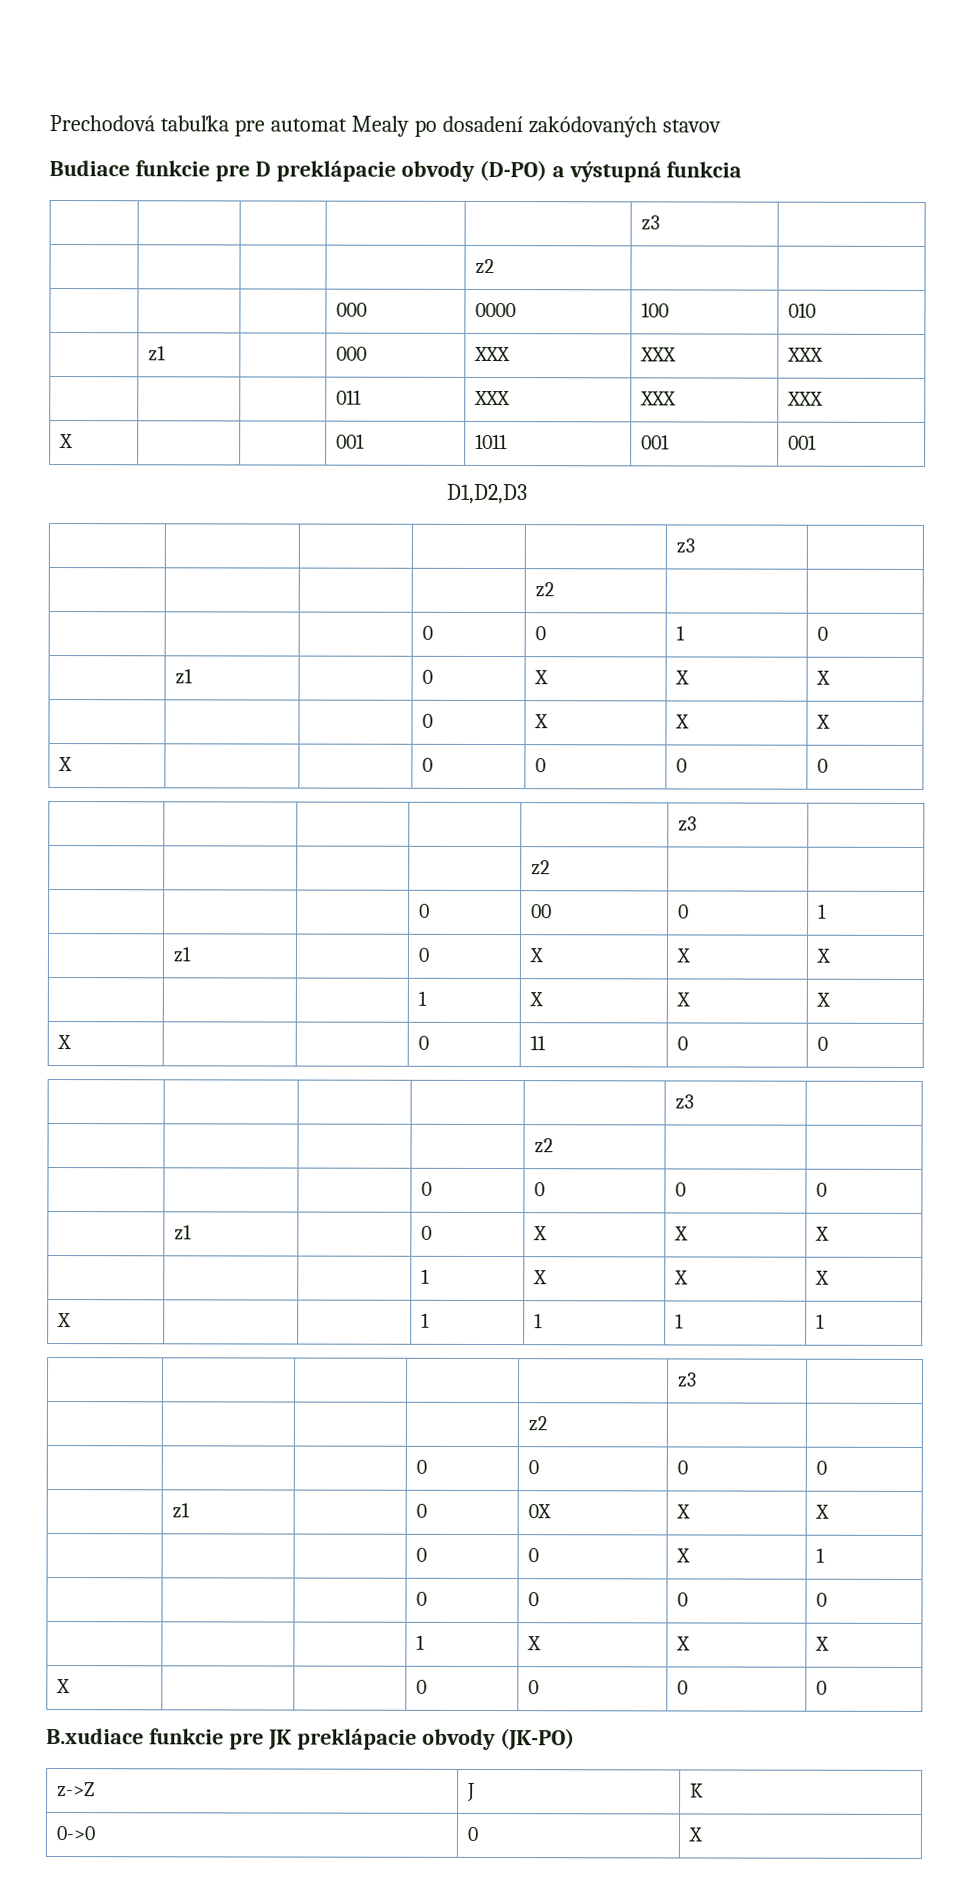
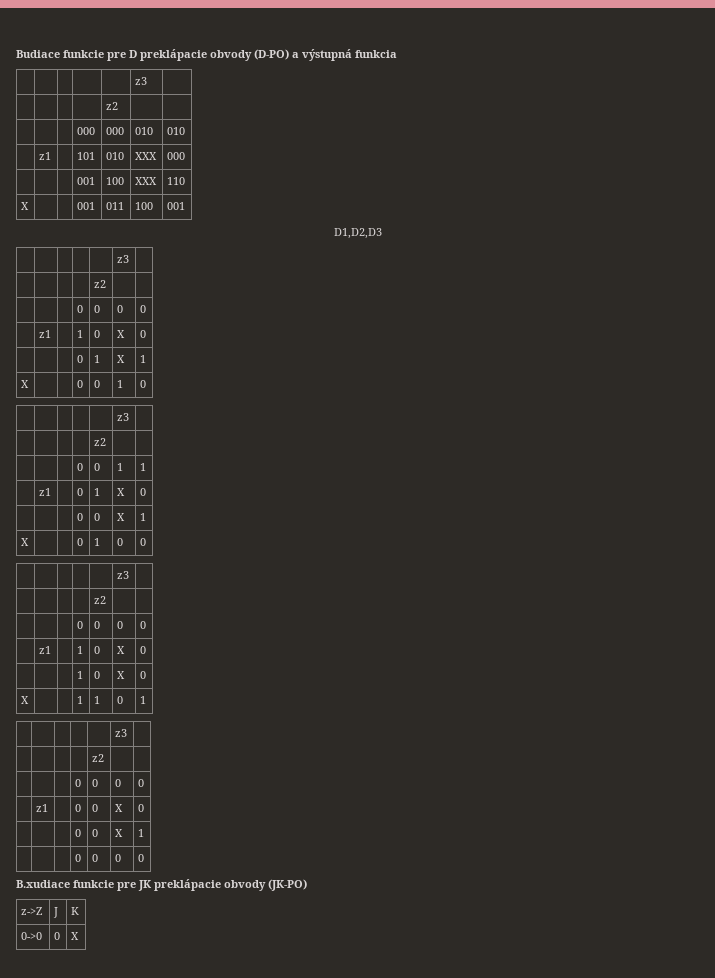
[49,115,721,138] Prechodová tabuľka pre automat Mealy po dosadení zakódovaných stavov // -> (16, 54) none
[474,302,516,318] [640,302,669,318] 0000 | 100 -> [106,127,125,135] [135,127,154,135] 000 | 010
[335,346,367,361] [473,346,510,362] [639,347,676,362] [786,347,823,362] [335,389,362,405] [473,390,510,406] [639,391,676,406] [786,391,823,406] 000 | XXX | XXX | XXX // | | | 011 | XXX | XXX | XXX -> [77,152,96,160] [106,152,125,160] [135,152,158,160] [167,152,186,160] [77,177,96,185] [106,177,125,185] [135,177,158,185] [167,177,186,185] 101 | 010 | XXX | 000 // | | | 001 | 100 | XXX | 110
[474,433,508,450] [640,434,670,450] 1011 | 001 -> [106,202,125,210] [135,202,154,210] 011 | 100
[675,625,685,641] [816,626,828,641] [174,668,193,685] [421,669,433,684] [533,670,548,685] [674,670,689,685] [815,670,830,685] [421,713,433,728] [533,714,548,729] [674,714,689,729] [815,714,830,729] [57,757,72,772] [421,757,433,772] [534,758,546,773] [675,758,687,773] [816,758,828,773] [677,816,697,832] [530,860,550,876] [418,903,430,918] [530,904,552,919] [677,904,689,919] 1 | 0 // | z1 | | 0 | X | X | X // | | | 0 | X | X | X // X | | | 0 | 0 | 0 | 0 // | | | | | z3 | // | | | | z2 | | // | | | 0 | 00 | 0 -> [117,305,124,313] [140,305,147,313] [39,330,52,338] [77,330,84,338] [94,330,101,338] [117,330,126,338] [140,330,147,338] [77,355,84,363] [94,355,101,363] [117,355,126,363] [140,355,147,363] [21,380,30,388] [77,380,84,388] [94,380,101,388] [117,380,124,388] [140,380,147,388] [117,413,130,421] [94,438,107,446] [77,463,84,471] [94,463,101,471] [117,463,124,471] 0 | 0 // | z1 | | 1 | 0 | X | 0 // | | | 0 | 1 | X | 1 // X | | | 0 | 0 | 1 | 0 // | | | | | z3 | // | | | | z2 | | // | | | 0 | 0 | 1
[528,948,543,963] [675,948,690,963] [815,948,830,963] [417,990,427,1006] [528,992,543,1007] [675,992,690,1007] [815,992,830,1007] [56,1035,71,1050] [417,1035,429,1050] [529,1035,546,1051] X | X | X // | | | 1 | X | X | X // X | | | 0 | 11 -> [94,488,101,496] [117,488,126,496] [140,488,147,496] [77,513,84,521] [94,513,101,521] [117,513,126,521] [140,513,147,521] [21,538,30,546] [77,538,84,546] [94,538,101,546] 1 | X | 0 // | | | 0 | 0 | X | 1 // X | | | 0 | 1
[420,1225,432,1240] [532,1226,547,1241] [673,1226,688,1241] [814,1226,829,1241] [420,1268,430,1284] [532,1270,547,1285] [673,1270,688,1285] [814,1270,829,1285] | 0 | X | X | X // | | | 1 | X | X | X -> [77,646,84,654] [94,646,101,654] [117,646,126,654] [140,646,147,654] [77,671,84,679] [94,671,101,679] [117,671,126,679] [140,671,147,679] | 1 | 0 | X | 0 // | | | 1 | 0 | X | 0
[674,1313,684,1329] 1 -> [117,696,124,704] 0
[527,1504,551,1519] [675,1504,690,1519] [814,1504,829,1519] 0X | X | X -> [92,804,99,812] [115,804,124,812] [138,804,145,812] 0 | X | 0
[415,1634,425,1650] [526,1636,541,1651] [675,1636,690,1651] [814,1636,829,1651] [55,1679,70,1694] [415,1679,427,1694] [527,1680,539,1695] [676,1680,688,1695] [815,1680,827,1695] // | | | 1 | X | X | X // X | | | 0 | 0 | 0 | 0 -> (145, 858) none

